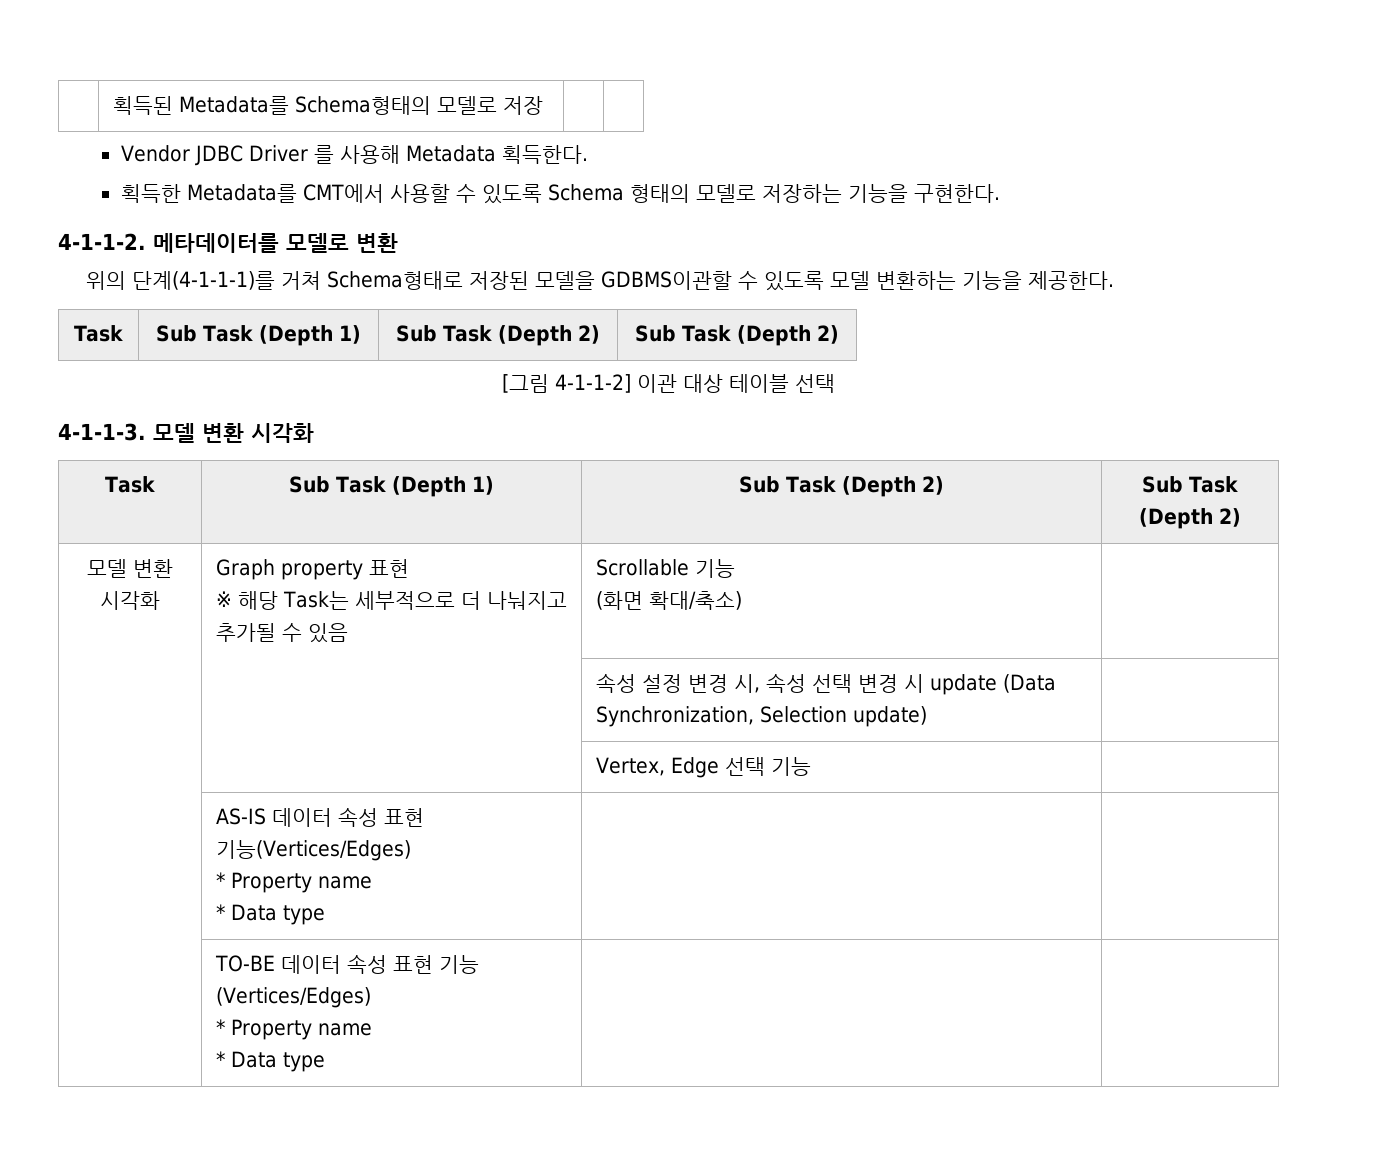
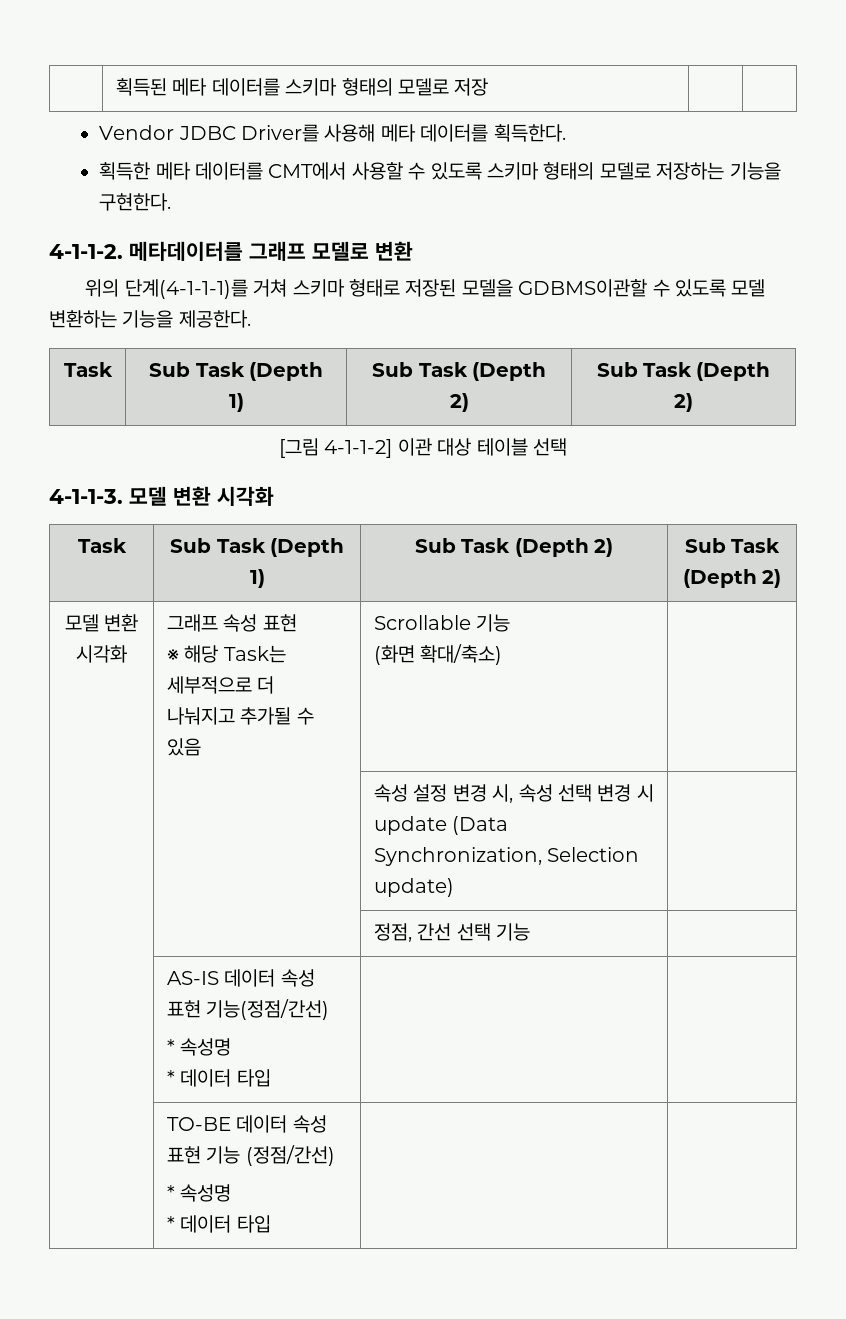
[178,96,431,115] Metadata를 Schema형태의 -> [172,78,393,96] 메타 데이터를 스키마 형태의
[248,145,496,164] Driver 를 사용해 Metadata -> [241,124,489,142] Driver를 사용해 메타 데이터를
[186,184,297,203] Metadata를 -> [155,162,264,180] 메타 데이터를
[547,184,624,201] Schema -> [487,162,540,180] 스키마
(279, 243) none -> [249,241,306,261] 그래프
[327,271,464,290] Schema형태로 -> [292,279,400,297] 스키마 형태로
[215,559,363,580] Graph property -> [166,614,258,632] 그래프 속성
[595,757,719,778] Vertex, Edge -> [373,923,452,942] 정점, 간선
[215,840,411,861] [215,872,372,893] [215,904,325,925] 기능(Vertices/Edges) // * Property name // * Data type -> [206,999,330,1020] [166,1038,232,1056] [166,1069,271,1087] 기능(정점/간선) // * 속성명 // * 데이터 타입
[215,987,371,1008] [215,1019,372,1040] [215,1051,325,1072] (Vertices/Edges) // * Property name // * Data type -> [245,1145,335,1166] [166,1184,232,1202] [166,1215,271,1233] (정점/간선) // * 속성명 // * 데이터 타입

